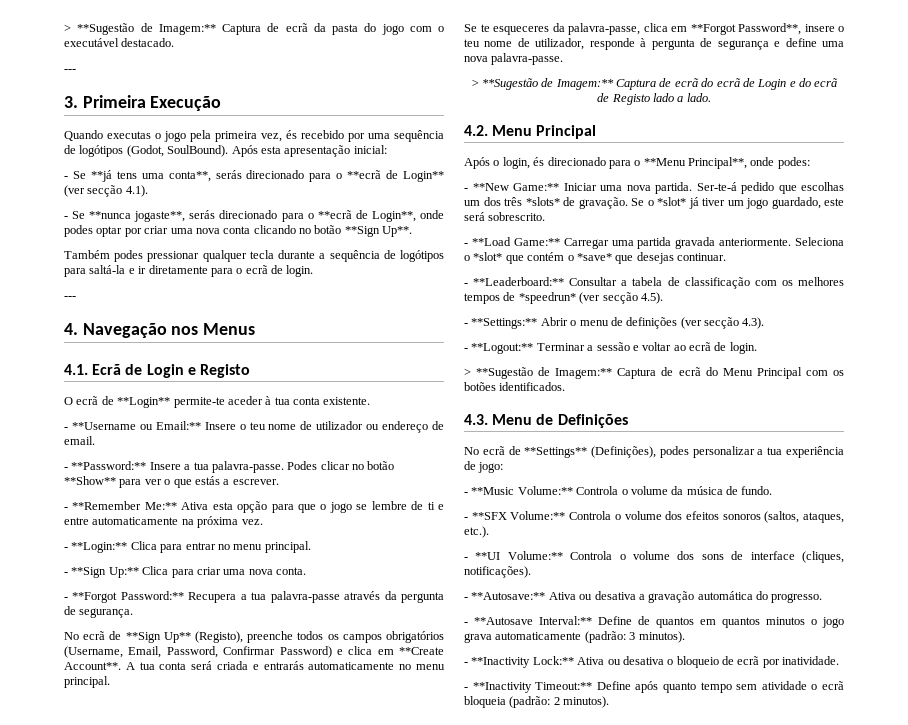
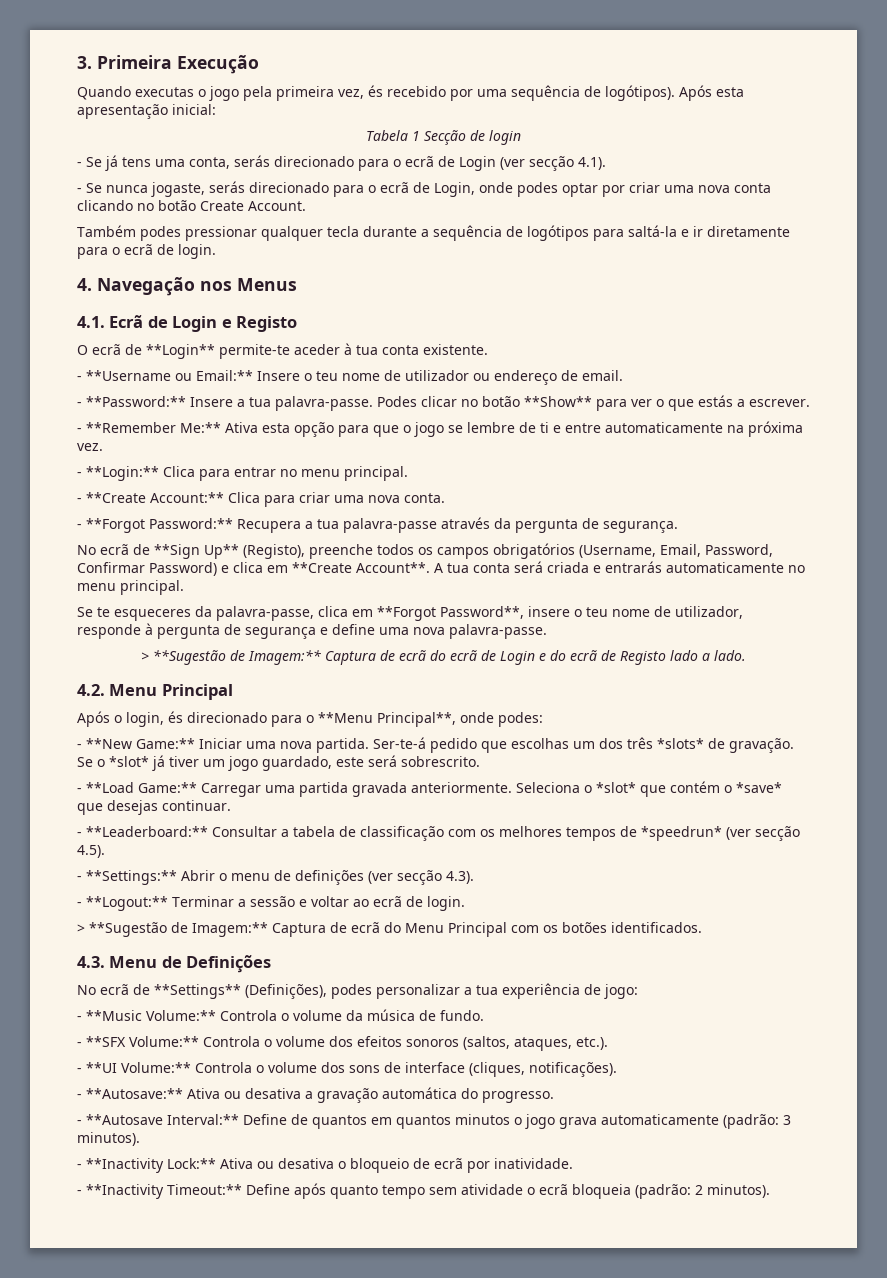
[64,23,444,35] [64,38,175,47] [64,69,76,72] > **Sugestão de Imagem:** Captura de ecrã da pasta do jogo com o executável destacado. // --- // -> (77, 62) none
[79,145,229,157] logótipos (Godot, SoulBound). -> [605,85,675,101] logótipos).
[64,170,112,182] // - Se **já -> [366,130,521,145] [77,155,118,171] // Tabela 1 Secção de login // - Se já
[168,170,445,182] conta**, serás direcionado para o **ecrã de Login** -> [189,155,496,171] conta, serás direcionado para o ecrã de Login
[89,210,416,222] **nunca jogaste**, serás direcionado para o **ecrã de Login**, -> [106,181,475,197] nunca jogaste, serás direcionado para o ecrã de Login,
[344,226,413,237] **Sign Up**. -> [200,201,306,211] Create Account.
[64,296,76,299] // --- -> (216, 251) none
[71,567,139,578] **Sign Up:** -> [86,492,224,503] **Create Account:**

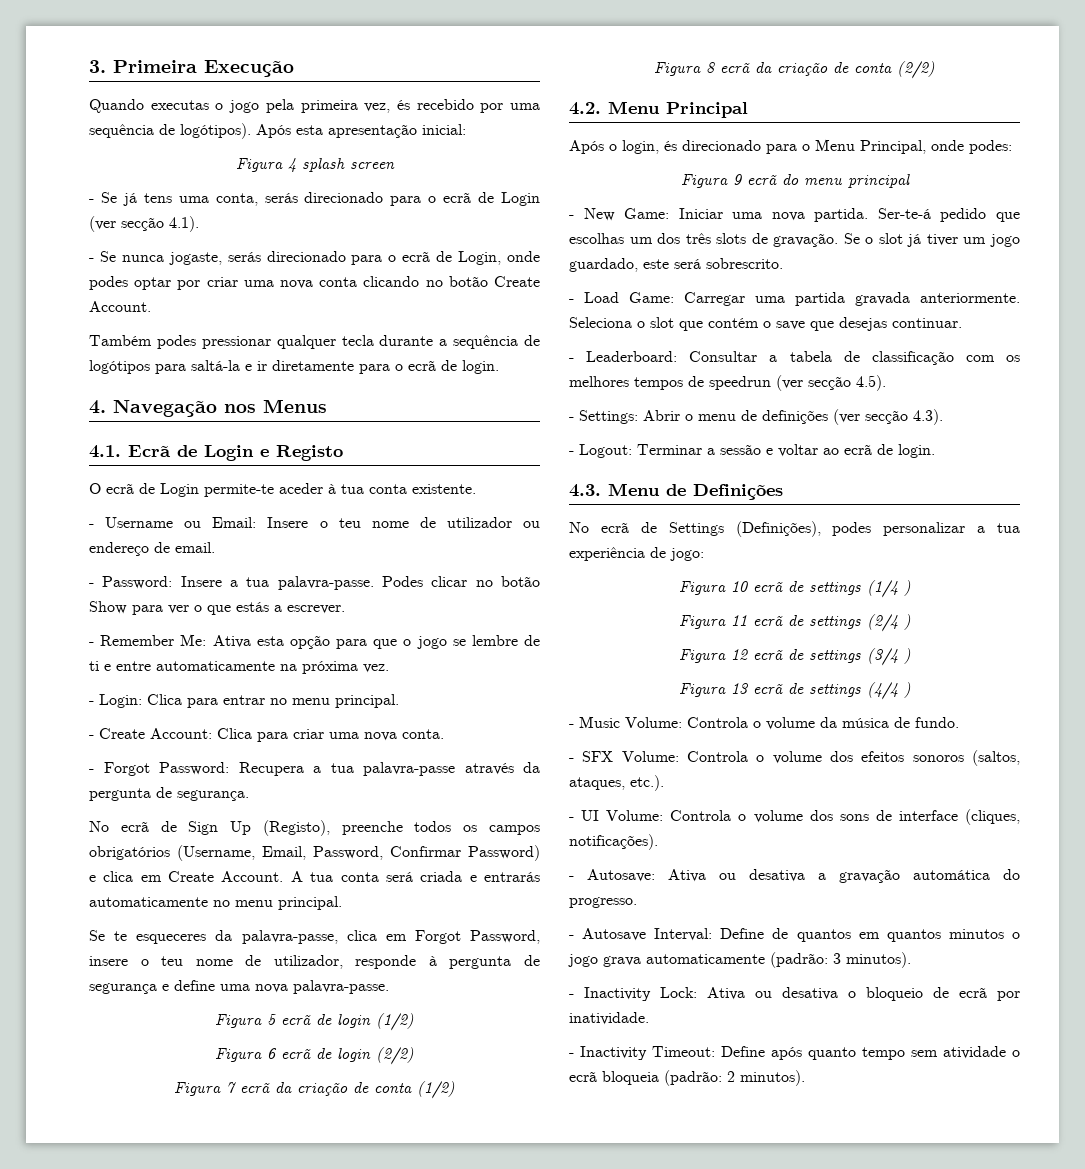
[366,130,521,145] Tabela 1 Secção de login -> [235,158,395,172] Figura 4 splash screen
[146,344,215,359] **Login** -> [160,483,199,497] Login
[86,370,253,381] **Username ou Email:** -> [105,517,257,528] Username ou Email:
[86,396,186,407] **Password:** -> [102,576,173,589] Password:
[524,396,592,407] **Show** -> [89,601,127,614] Show
[86,422,221,433] **Remember Me:** -> [100,634,207,646] Remember Me:
[86,466,159,481] **Login:** -> [99,694,142,708] Login:
[86,492,224,503] **Create Account:** -> [99,728,212,739] Create Account:
[86,518,233,533] **Forgot Password:** -> [103,762,229,776] Forgot Password:
[154,544,239,559] **Sign Up** -> [188,821,252,835] Sign Up
[292,562,430,573] **Create Account**. -> [168,871,284,882] Create Account.
[377,606,524,621] **Forgot Password**, -> [414,930,540,944] Forgot Password,
[141,650,746,665] > **Sugestão de Imagem:** Captura de ecrã do ecrã de Login e do ecrã de Registo lado a lado. -> [215,1013,414,1031] [215,1047,414,1065] [174,1081,455,1099] [654,61,935,79] Figura 5 ecrã de login (1/2) // Figura 6 ecrã de login (2/2) // Figura 7 ecrã da criação de conta (1/2) // Figura 8 ecrã da criação de conta (2/2)
[318,712,456,727] **Menu Principal**, -> [815,139,926,154] Menu Principal,
[77,738,195,749] // - **New Game:** -> [680,174,910,188] [569,208,670,221] // Figura 9 ecrã do menu principal // - New Game:
[657,738,704,749] *slots* -> [716,233,747,244] slots
[109,756,149,767] *slot* -> [878,233,903,244] slot
[86,782,197,793] **Load Game:** -> [584,292,674,303] Load Game:
[596,782,636,793] *slot* -> [650,317,674,328] slot
[736,782,782,793] *save* -> [776,321,805,330] save
[86,826,208,837] **Leaderboard:** -> [586,351,678,362] Leaderboard:
[641,826,722,841] *speedrun* -> [709,376,771,390] speedrun
[86,870,177,885] **Settings:** -> [579,410,638,424] Settings:
[86,896,168,911] **Logout:** -> [579,444,632,458] Logout:
[77,922,702,937] // > **Sugestão de Imagem:** Captura de ecrã do Menu Principal com os botões identificados. -> (935, 451) none
[154,984,241,999] **Settings** -> [668,522,724,536] Settings
[77,1010,216,1021] // - **Music Volume:** -> [678,580,911,598] [678,614,911,632] [678,648,911,666] [678,682,911,700] [569,716,682,728] // Figura 10 ecrã de settings (1/4 ) // Figura 11 ecrã de settings (2/4 ) // Figura 12 ecrã de settings (3/4 ) // Figura 13 ecrã de settings (4/4 ) // - Music Volume:
[86,1036,199,1047] **SFX Volume:** -> [582,751,679,762] SFX Volume:
[86,1062,191,1073] **UI Volume:** -> [581,810,664,821] UI Volume:
[86,1088,183,1099] **Autosave:** -> [587,869,655,882] Autosave:
[86,1114,239,1125] **Autosave Interval:** -> [582,928,713,941] Autosave Interval:
[86,1158,216,1173] **Inactivity Lock:** -> [584,987,697,1001] Inactivity Lock:
[86,1184,242,1199] **Inactivity Timeout:** -> [580,1046,715,1060] Inactivity Timeout:

